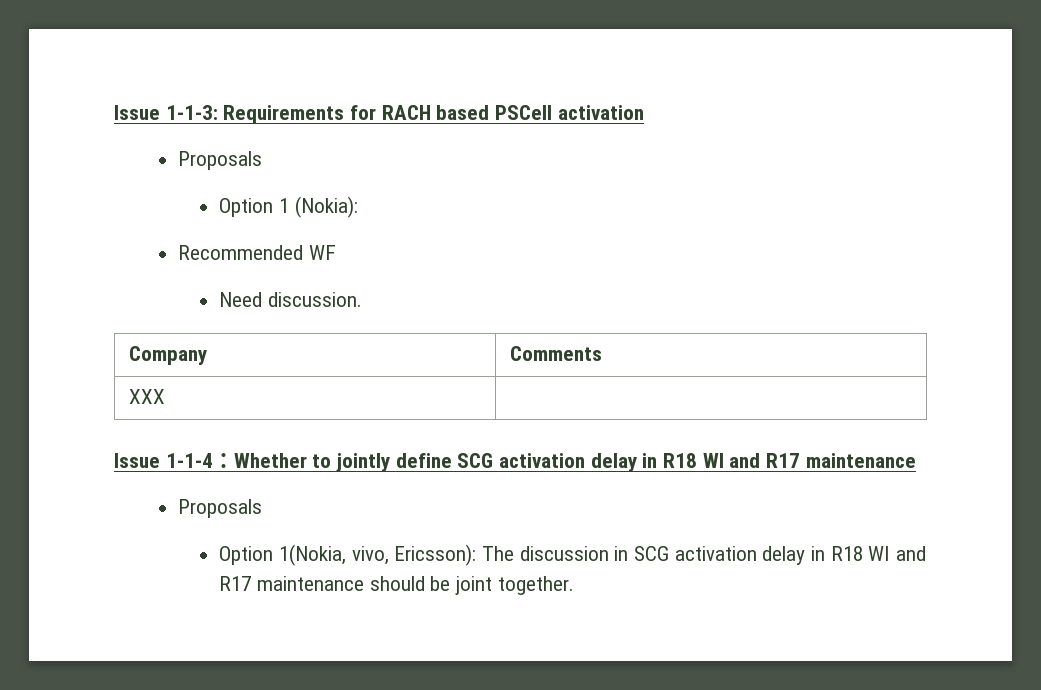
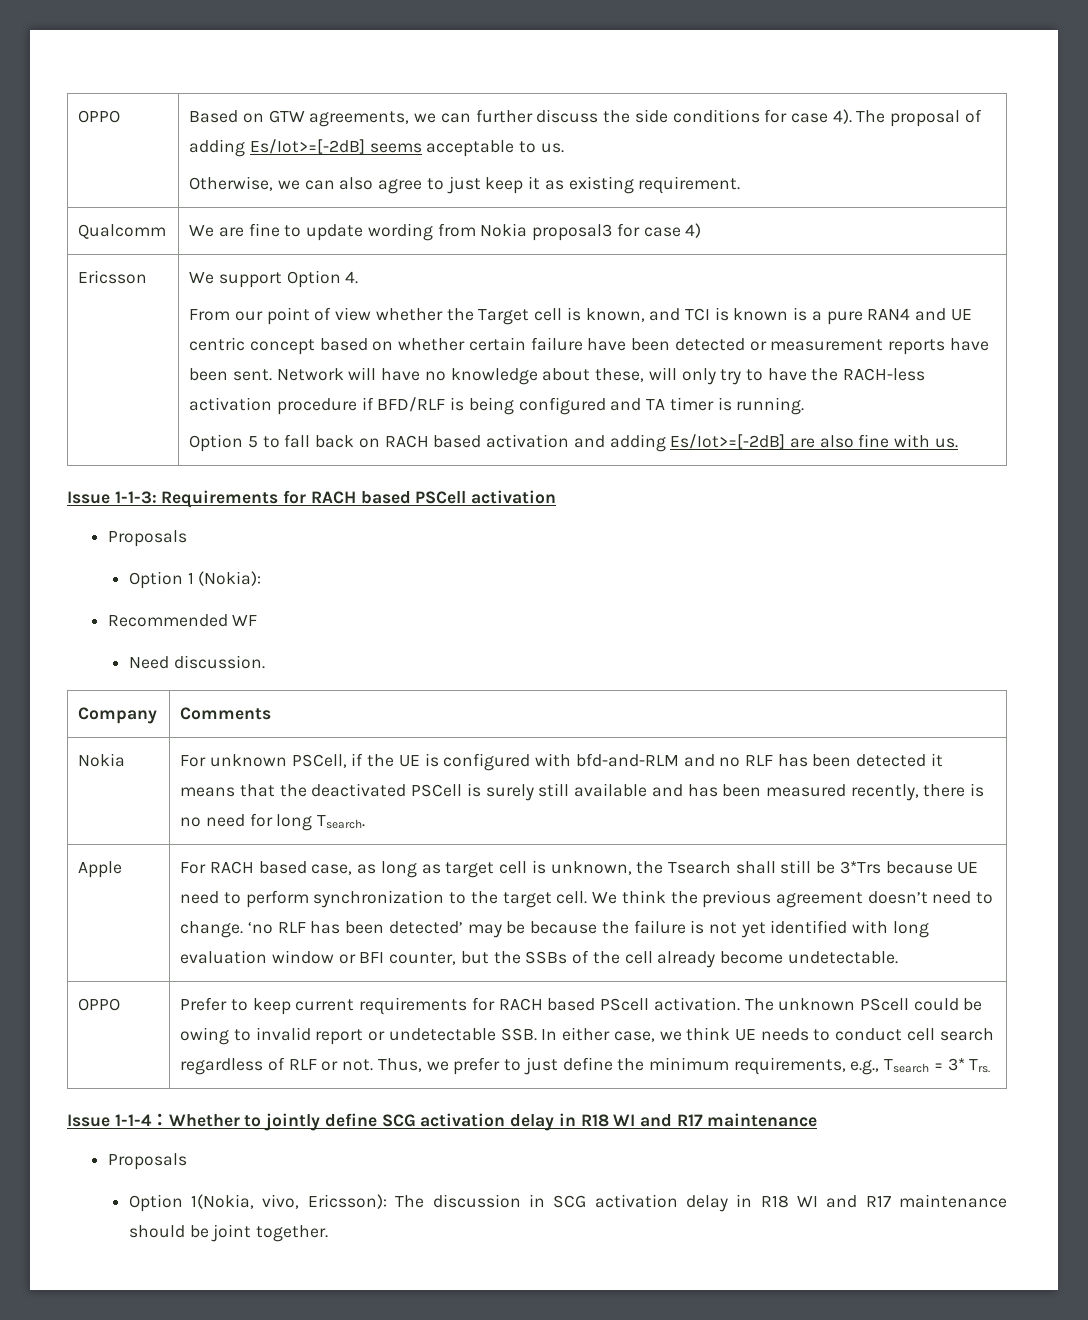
(114, 112) none -> [78,110,121,123] [189,109,982,127] [189,139,564,157] [189,176,741,194] [78,224,167,239] [189,223,702,241] [78,270,148,284] [189,270,359,288] [189,307,972,325] [189,337,989,355] [189,367,926,385] [189,397,805,415] [189,434,958,452] OPPO | Based on GTW agreements, we can further discuss the side conditions for case 4). The proposal of adding Es/Iot>=[-2dB] seems acceptable to us. // Otherwise, we can also agree to just keep it as existing requirement. // Qualcomm | We are fine to update wording from Nokia proposal3 for case 4) // Ericsson | We support Option 4. // From our point of view whether the Target cell is known, and TCI is known is a pure RAN4 and UE centric concept based on whether certain failure have been detected or measurement reports have been sent. Network will have no knowledge about these, will only try to have the RACH-less activation procedure if BFD/RLF is being configured and TA timer is running. // Option 5 to fall back on RACH based activation and adding Es/Iot>=[-2dB] are also fine with us. //
[128,389,165,404] XXX | -> [78,753,126,767] [180,753,943,771] [180,783,985,801] [180,813,366,831] [78,861,123,878] [180,860,979,878] [180,890,994,908] [180,920,929,938] [180,950,898,968] [78,998,121,1011] [180,997,983,1015] [180,1027,994,1045] [180,1057,991,1075] Nokia | For unknown PSCell, if the UE is configured with bfd-and-RLM and no RLF has been detected it means that the deactivated PSCell is surely still available and has been measured recently, there is no need for long Tsearch. // Apple | For RACH based case, as long as target cell is unknown, the Tsearch shall still be 3*Trs because UE need to perform synchronization to the target cell. We think the previous agreement doesn’t need to change. ‘no RLF has been detected’ may be because the failure is not yet identified with long evaluation window or BFI counter, but the SSBs of the cell already become undetectable. // OPPO | Prefer to keep current requirements for RACH based PScell activation. The unknown PScell could be owing to invalid report or undetectable SSB. In either case, we think UE needs to conduct cell search regardless of RLF or not. Thus, we prefer to just define the minimum requirements, e.g., Tsearch = 3* Trs.

